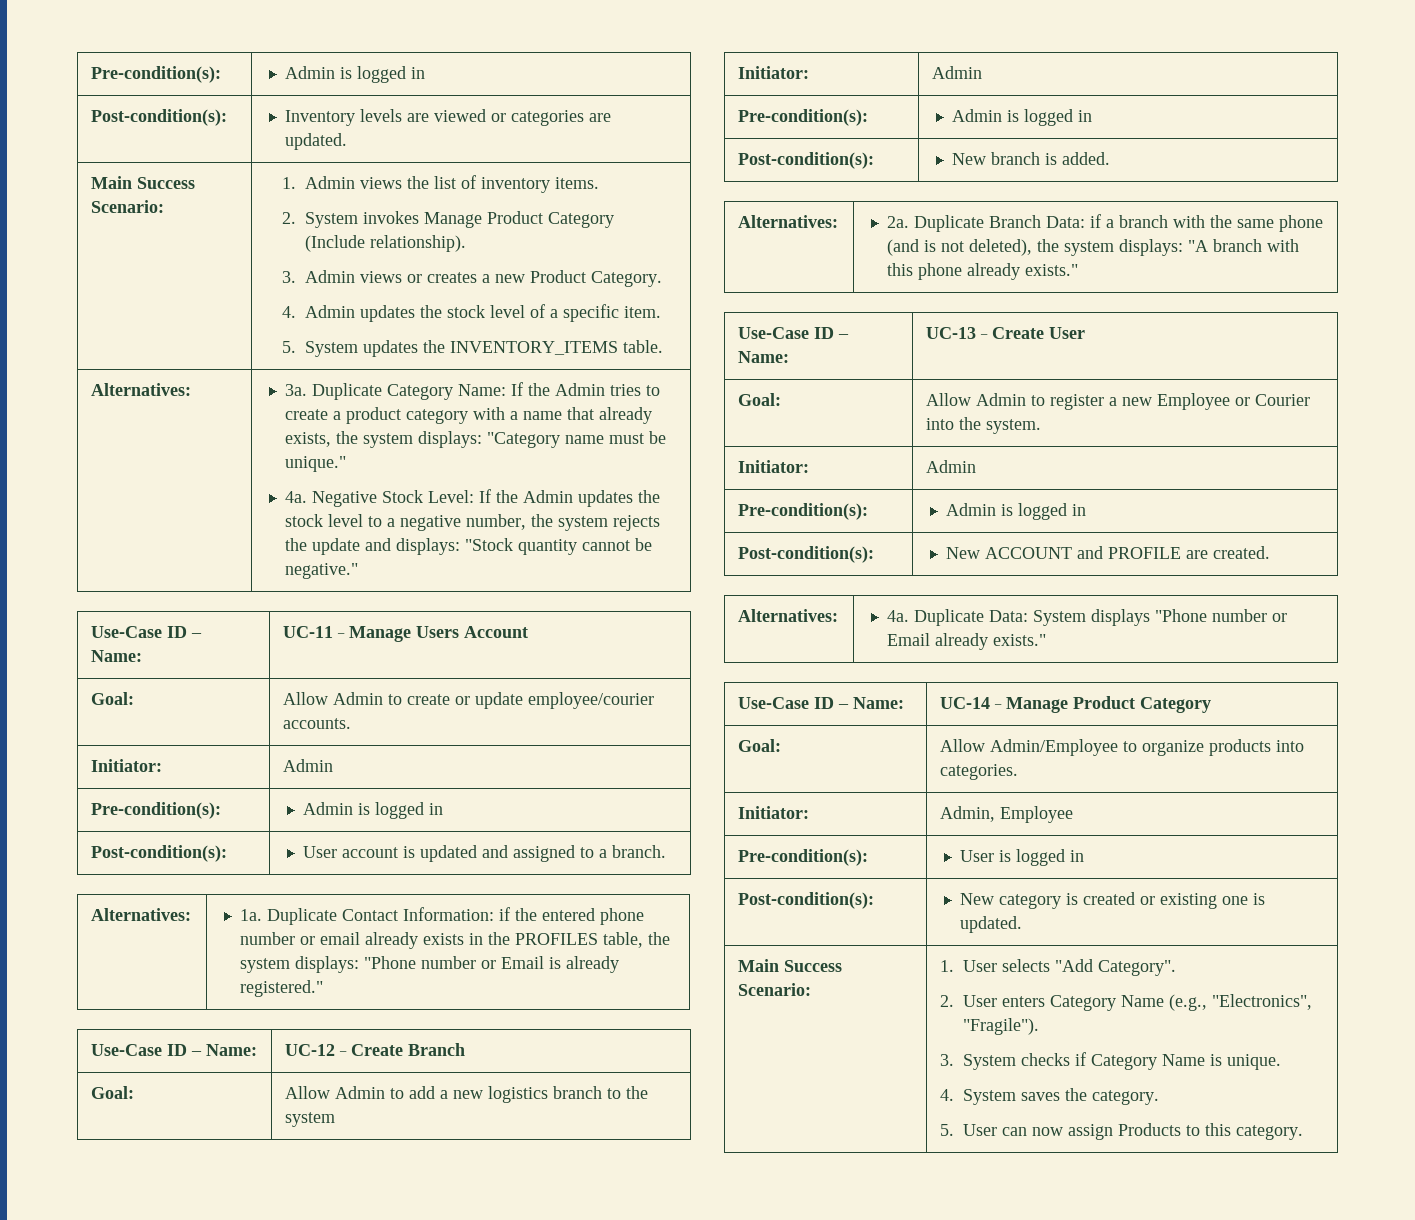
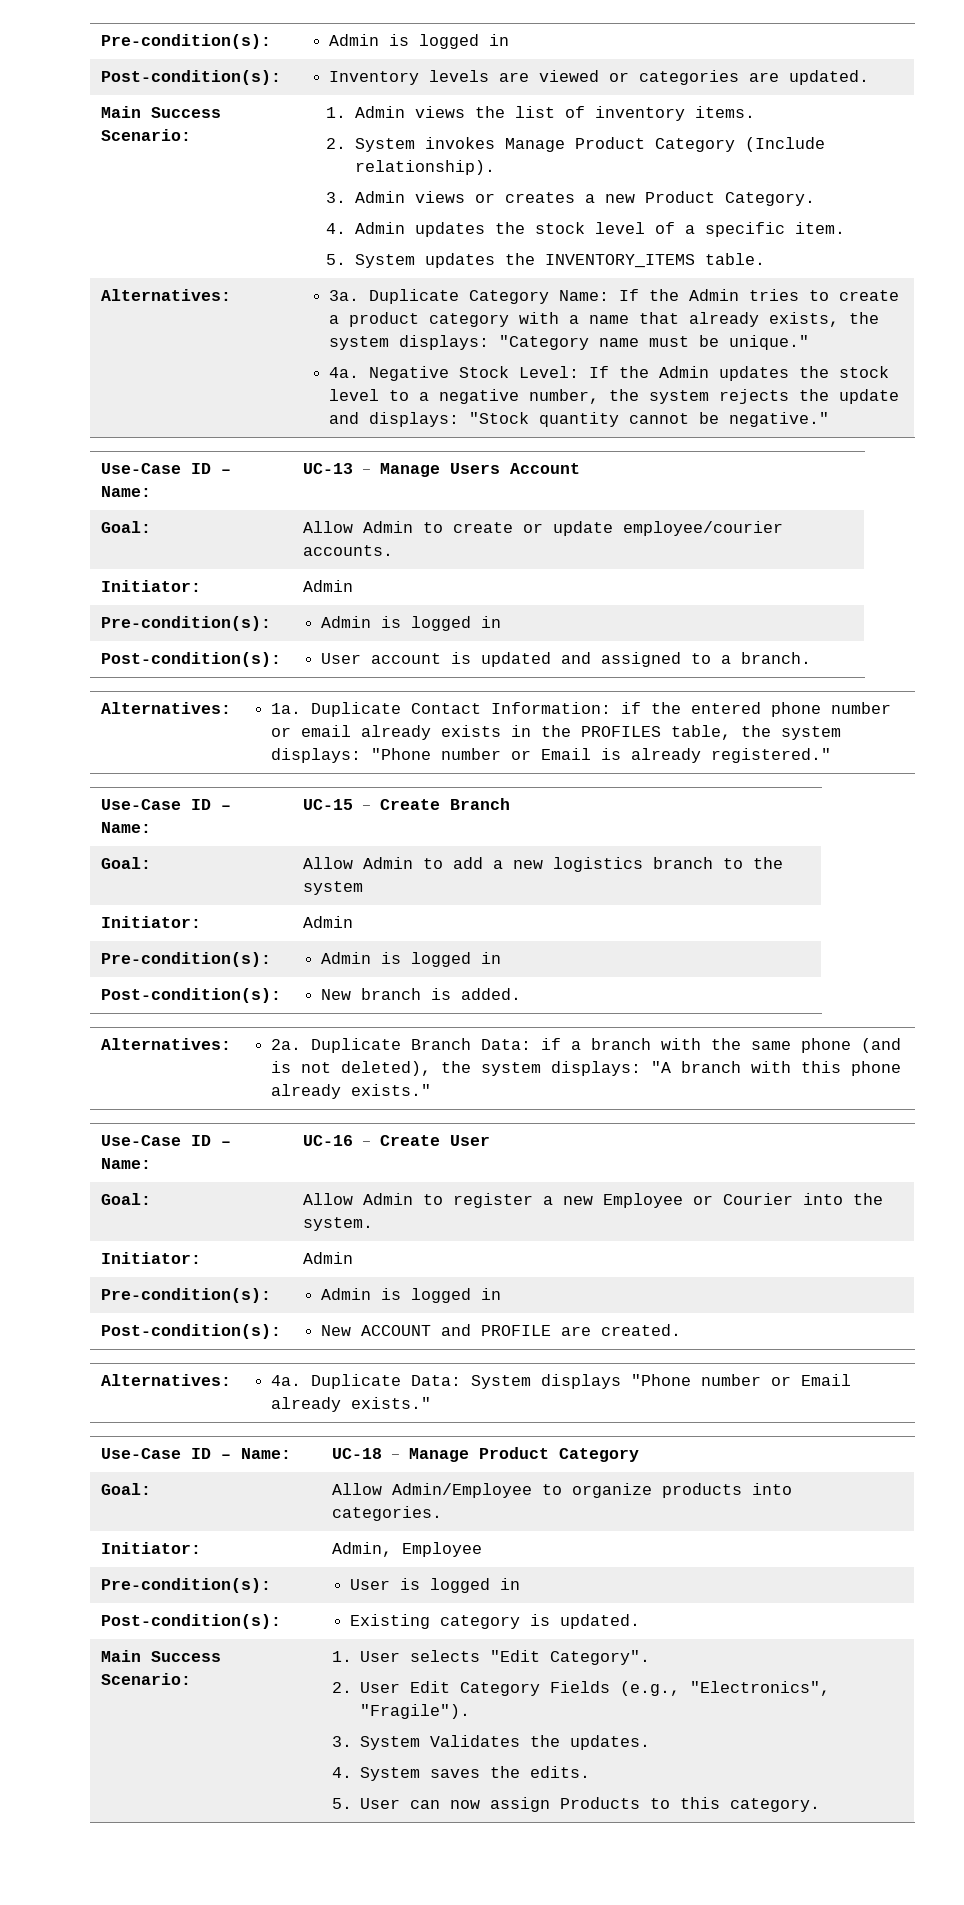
[283,626,334,638] UC-11 -> [302,463,353,474] UC-13
[285,1044,336,1056] UC-12 -> [302,799,353,810] UC-15
[926,327,977,339] UC-13 -> [302,1135,353,1146] UC-16
[940,697,991,709] UC-14 -> [331,1448,382,1459] UC-18
[960,893,995,905] New -> [349,1614,430,1629] Existing
[1083,892,1266,909] created or existing one is -> (550, 1620) none
[1055,959,1094,972] "Add -> [489,1650,540,1662] "Edit
[1002,995,1165,1011] enters Category Name -> [409,1681,610,1696] Edit Category Fields
[1021,1052,1282,1070] checks if Category Name is unique. -> [429,1735,650,1750] Validates the updates.
[1092,1090,1160,1105] category. -> [529,1766,590,1778] edits.

